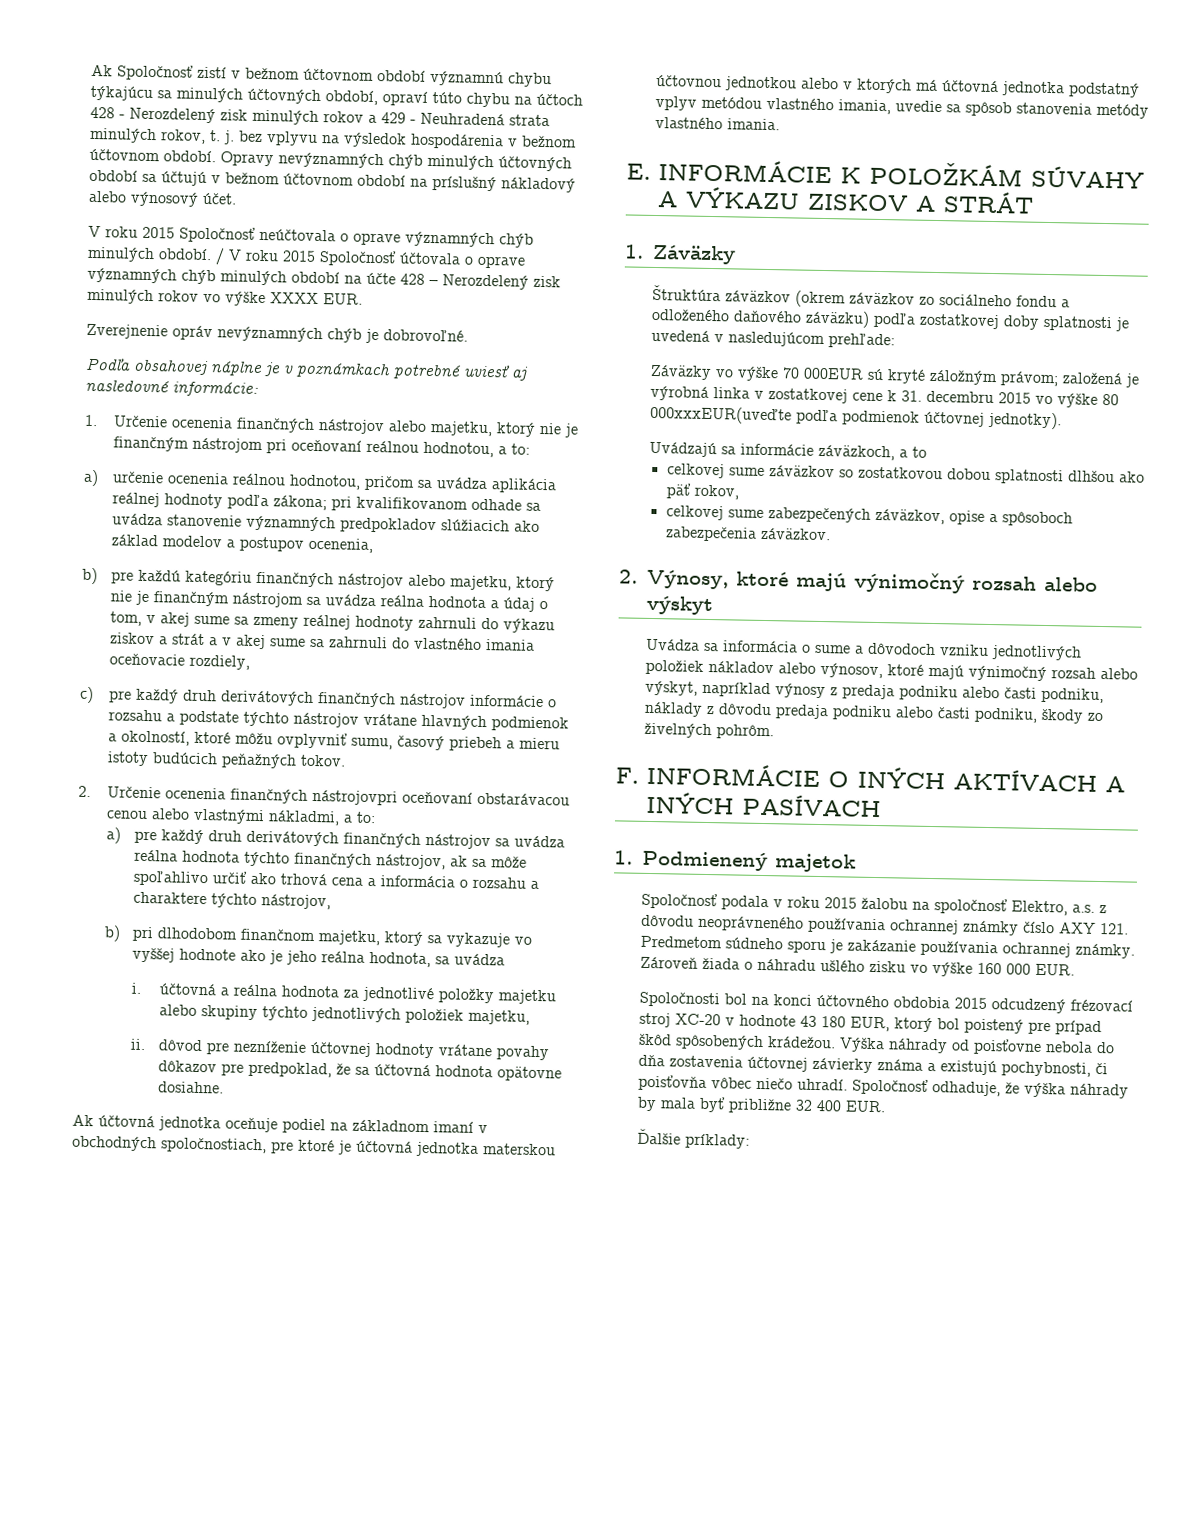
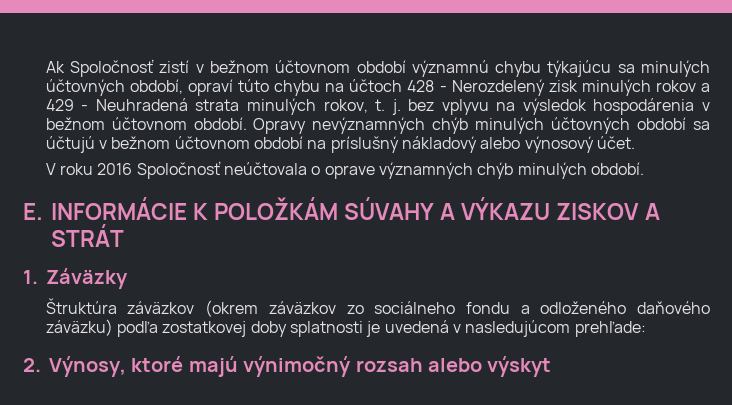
[142,226,176,239] 2015 -> [97,163,133,175] 2016
[215,248,527,269] [87,267,562,290] [87,288,364,307] [86,323,469,344] [85,357,530,381] [85,379,260,397] [84,414,579,438] [112,436,530,458] [83,469,557,494] [111,492,541,511] [111,513,540,534] [110,534,373,554] [82,567,555,592] [109,590,548,612] [109,611,555,634] [109,632,535,651] [108,653,250,670] [79,686,557,709] [107,709,569,732] [107,730,560,752] [106,751,346,769] [78,785,570,806] [105,808,376,826] [105,827,565,850] [133,849,527,870] [132,870,539,890] [132,891,331,910] [103,925,532,948] [131,947,505,968] [130,982,557,1005] [159,1004,531,1025] [129,1038,550,1061] [158,1060,563,1082] [158,1081,225,1094] [72,1114,489,1134] [72,1135,557,1157] [656,74,1141,98] [655,95,1150,119] [655,116,781,131] / V roku 2015 Spoločnosť účtovala o oprave významných chýb minulých období na účte 428 – Nerozdelený zisk minulých rokov vo výške XXXX EUR. // Zverejnenie opráv nevýznamných chýb je dobrovoľné. // Podľa obsahovej náplne je v poznámkach potrebné uviesť aj nasledovné informácie: // 1. Určenie ocenenia finančných nástrojov alebo majetku, ktorý nie je finančným nástrojom pri oceňovaní reálnou hodnotou, a to: // a) určenie ocenenia reálnou hodnotou, pričom sa uvádza aplikácia reálnej hodnoty podľa zákona; pri kvalifikovanom odhade sa uvádza stanovenie významných predpokladov slúžiacich ako základ modelov a postupov ocenenia, // b) pre každú kategóriu finančných nástrojov alebo majetku, ktorý nie je finančným nástrojom sa uvádza reálna hodnota a údaj o tom, v akej sume sa zmeny reálnej hodnoty zahrnuli do výkazu ziskov a strát a v akej sume sa zahrnuli do vlastného imania oceňovacie rozdiely, // c) pre každý druh derivátových finančných nástrojov informácie o rozsahu a podstate týchto nástrojov vrátane hlavných podmienok a okolností, ktoré môžu ovplyvniť sumu, časový priebeh a mieru istoty budúcich peňažných tokov. // 2. Určenie ocenenia finančných nástrojovpri oceňovaní obstarávacou cenou alebo vlastnými nákladmi, a to: // a) pre každý druh derivátových finančných nástrojov sa uvádza reálna hodnota týchto finančných nástrojov, ak sa môže spoľahlivo určiť ako trhová cena a informácia o rozsahu a charaktere týchto nástrojov, // b) pri dlhodobom finančnom majetku, ktorý sa vykazuje vo vyššej hodnote ako je jeho reálna hodnota, sa uvádza // i. účtovná a reálna hodnota za jednotlivé položky majetku alebo skupiny týchto jednotlivých položiek majetku, // ii. dôvod pre nezníženie účtovnej hodnoty vrátane povahy dôkazov pre predpoklad, že sa účtovná hodnota opätovne dosiahne. // Ak účtovná jednotka oceňuje podiel na základnom imaní v obchodných spoločnostiach, pre ktoré je účtovná jednotka materskou účtovnou jednotkou alebo v ktorých má účtovná jednotka podstatný vplyv metódou vlastného imania, uvedie sa spôsob stanovenia metódy vlastného imania. -> (644, 168) none
[650,364,1141,388] [650,385,1120,408] [650,405,1063,430] [649,441,928,461] [666,463,1145,485] [665,483,739,500] [665,505,1073,527] [664,526,831,542] // Záväzky vo výške 70 000EUR sú kryté záložným právom; založená je výrobná linka v zostatkovej cene k 31. decembru 2015 vo výške 80 000xxxEUR(uveďte podľa podmienok účtovnej jednotky). // Uvádzajú sa informácie záväzkoch, a to // celkovej sume záväzkov so zostatkovou dobou splatnosti dlhšou ako päť rokov, // celkovej sume zabezpečených záväzkov, opise a spôsoboch zabezpečenia záväzkov. -> (646, 329) none
[646,638,1083,661] [645,659,1139,682] [645,680,1105,704] [644,701,1104,724] [644,722,775,740] [615,762,1125,793] [646,791,881,818] [614,850,857,873] [641,892,1108,916] [641,914,1130,936] [640,935,1136,959] [640,956,1076,977] [639,991,1134,1014] [639,1012,1103,1036] [638,1033,1116,1056] [638,1054,1109,1077] [638,1074,1130,1099] [637,1096,887,1114] [637,1128,751,1149] // Uvádza sa informácia o sume a dôvodoch vzniku jednotlivých položiek nákladov alebo výnosov, ktoré majú výnimočný rozsah alebo výskyt, napríklad výnosy z predaja podniku alebo časti podniku, náklady z dôvodu predaja podniku alebo časti podniku, škody zo živelných pohrôm. // F. INFORMÁCIE O INÝCH AKTÍVACH A INÝCH PASÍVACH // 1. Podmienený majetok // Spoločnosť podala v roku 2015 žalobu na spoločnosť Elektro, a.s. z dôvodu neoprávneného používania ochrannej známky číslo AXY 121. Predmetom súdneho sporu je zakázanie používania ochrannej známky. Zároveň žiada o náhradu ušlého zisku vo výške 160 000 EUR. // Spoločnosti bol na konci účtovného obdobia 2015 odcudzený frézovací stroj XC-20 v hodnote 43 180 EUR, ktorý bol poistený pre prípad škôd spôsobených krádežou. Výška náhrady od poisťovne nebola do dňa zostavenia účtovnej závierky známa a existujú pochybnosti, či poisťovňa vôbec niečo uhradí. Spoločnosť odhaduje, že výška náhrady by mala byť približne 32 400 EUR. // Ďalšie príklady: -> (552, 366) none

